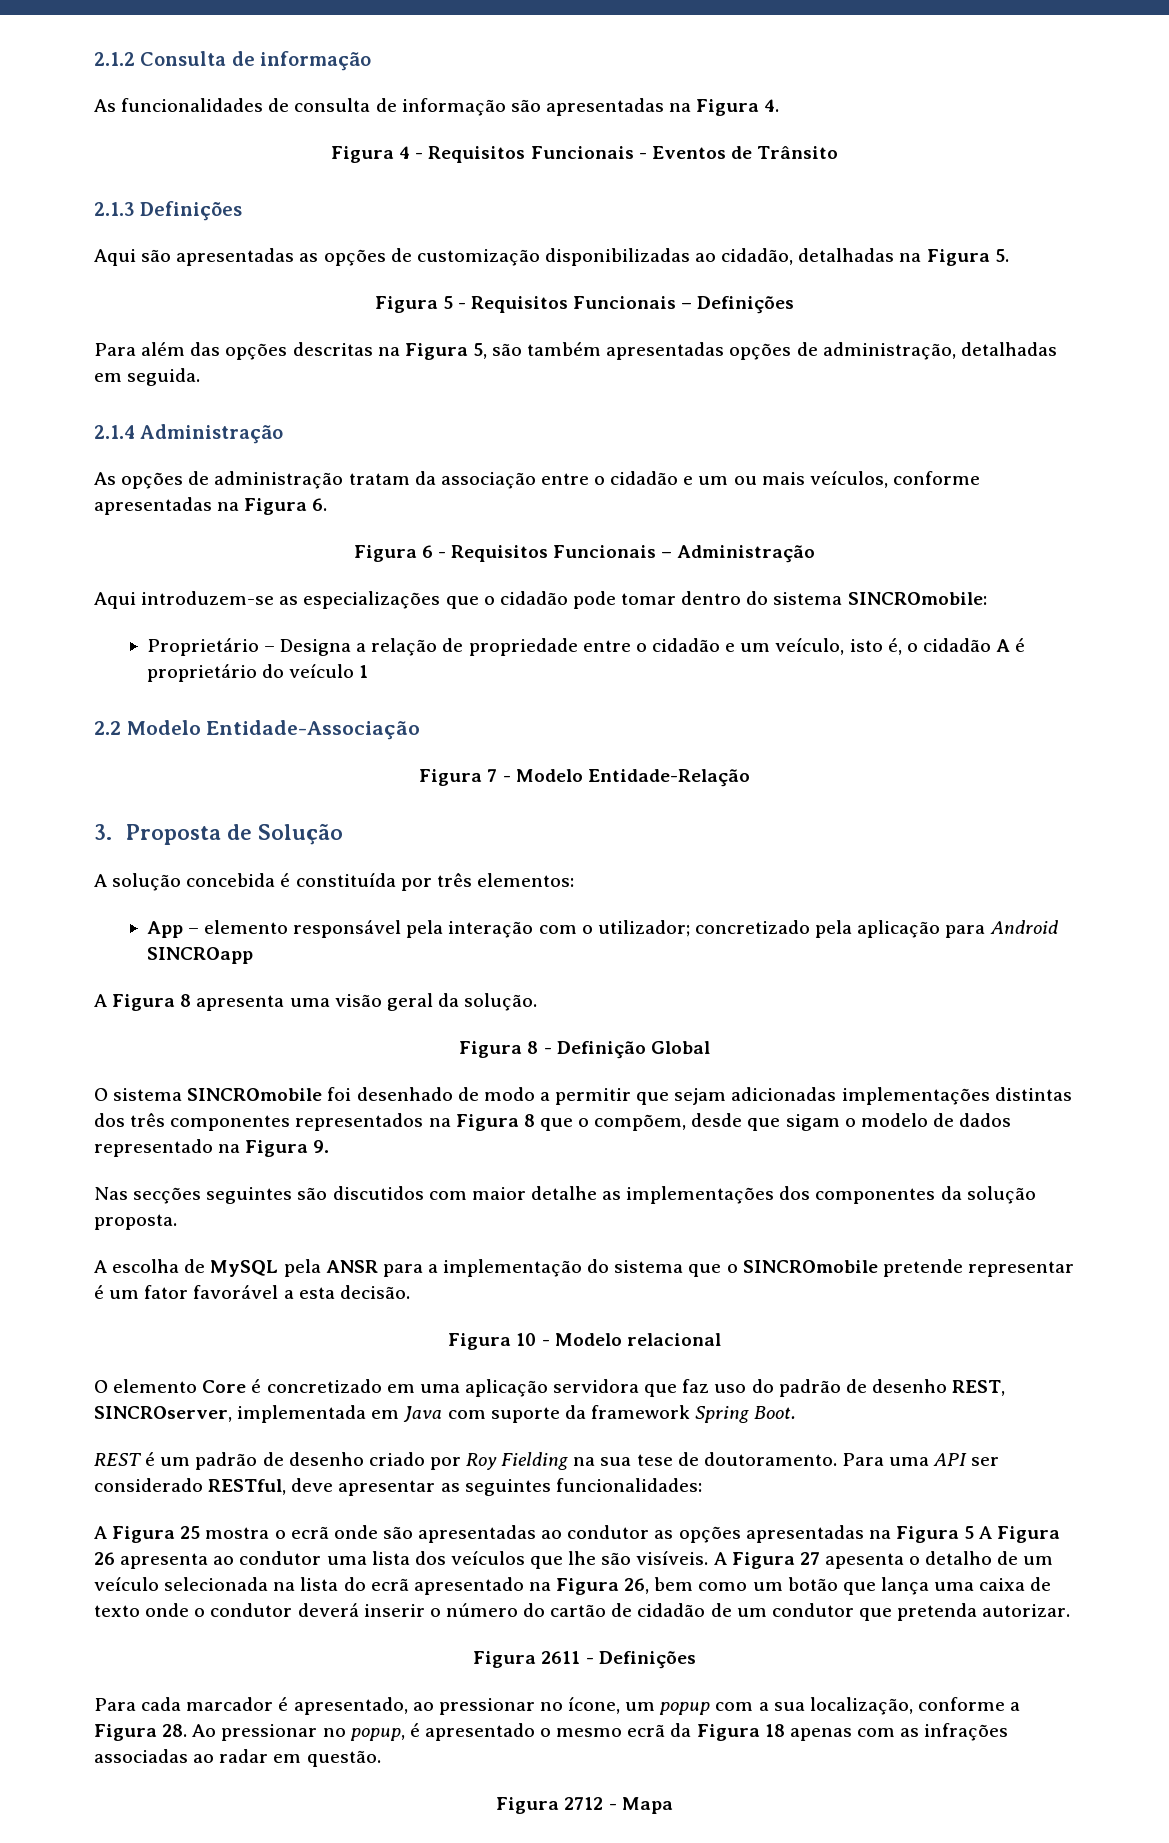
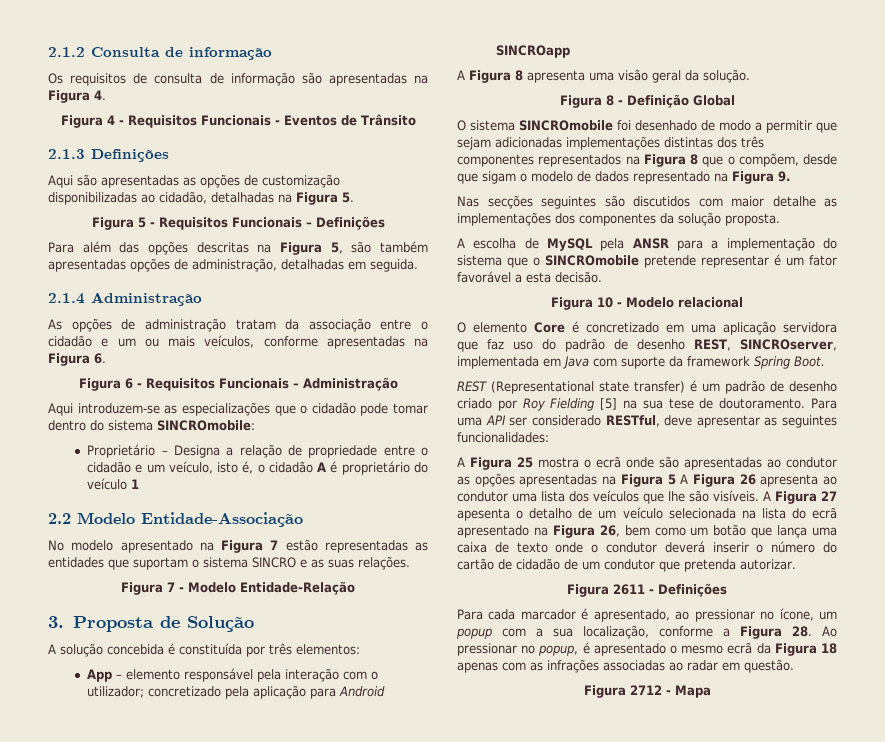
[94,98,264,112] As funcionalidades -> [48,73,127,86] Os requisitos
(421, 730) none -> [48,539,428,553] [48,556,410,570] // No modelo apresentado na Figura 7 estão representadas as entidades que suportam o sistema SINCRO e as suas relações.
(141, 1459) none -> [491,381,685,394] (Representational state transfer)
(569, 1461) none -> [600,398,618,410] [5]

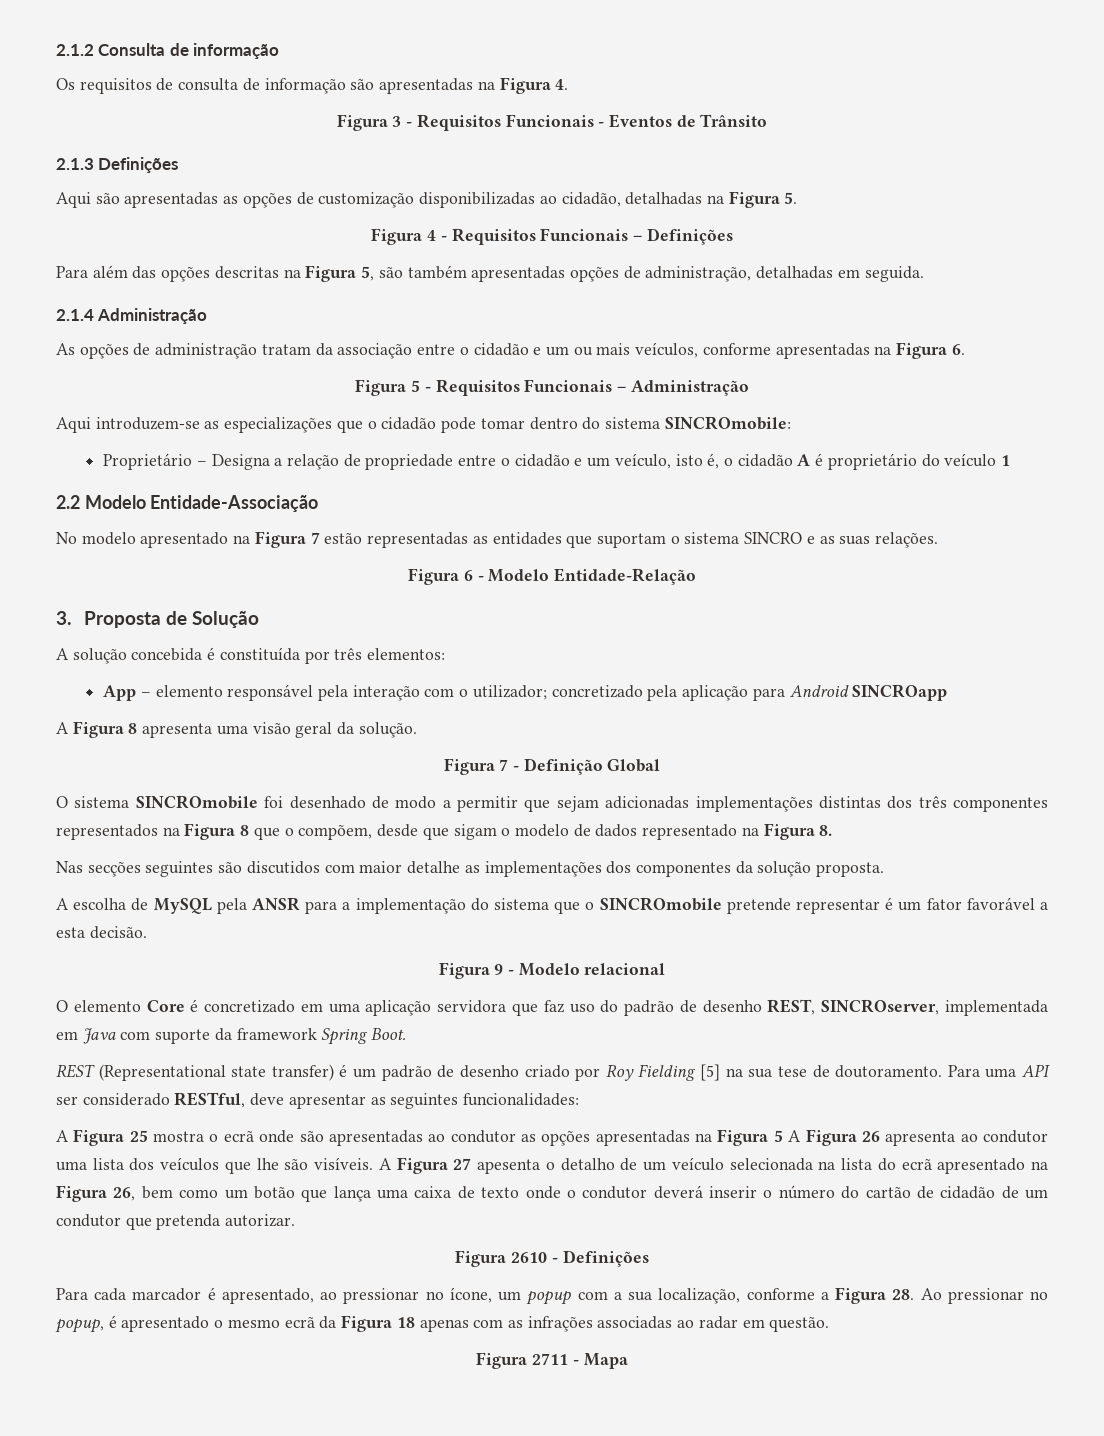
[106,115,115,125] 4 -> [392,116,402,127] 3
[137,217,146,228] 5 -> [427,230,437,241] 4
[124,378,133,389] 6 -> [411,380,421,392] 5
[167,582,175,592] 7 -> [463,570,473,581] 6
[605,95,614,106] 8 -> [499,759,509,771] 7
[778,171,790,182] 9. -> [819,825,833,836] 8.
[597,297,613,308] 10 -> [494,964,504,975] 9
[613,584,645,595] 2611 -> [511,1252,548,1263] 2610
[629,685,662,695] 2712 -> [532,1353,569,1365] 2711

